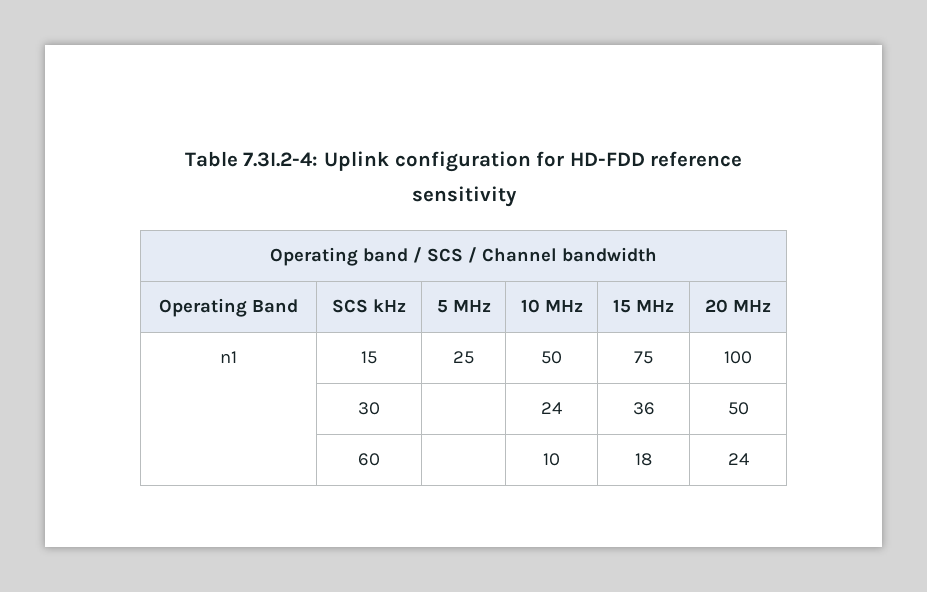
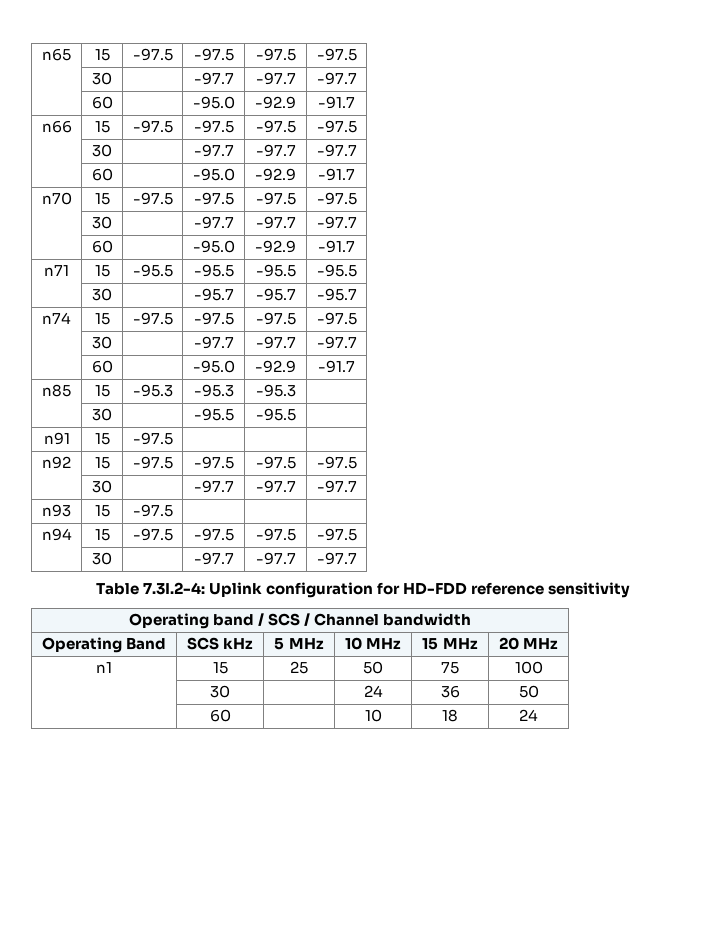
(184, 159) none -> [42,48,71,61] [94,49,110,61] [132,48,173,61] [193,48,234,61] [255,48,296,61] [316,48,357,61] [92,72,112,85] [193,72,234,85] [255,72,296,85] [316,72,357,85] [91,96,113,109] [192,96,235,109] [255,96,296,109] [318,96,355,109] [41,120,72,133] [94,121,110,133] [132,120,173,133] [193,120,234,133] [255,120,296,133] [316,120,357,133] [92,144,112,157] [193,144,234,157] [255,144,296,157] [316,144,357,157] [91,168,113,181] [192,168,235,181] [255,168,296,181] [318,168,355,181] [41,192,72,205] [94,193,110,205] [132,192,173,205] [193,192,234,205] [255,192,296,205] [316,192,357,205] [92,216,112,229] [193,216,234,229] [255,216,296,229] [316,216,357,229] [91,240,113,253] [192,240,235,253] [255,240,296,253] [318,240,355,253] [44,265,69,276] [94,265,110,277] [132,264,173,277] [193,264,234,277] [255,264,296,277] [316,264,357,277] [92,288,112,301] [193,288,234,301] [255,288,296,301] [316,288,357,301] [42,312,71,324] [94,313,110,325] [132,312,173,325] [193,312,234,325] [255,312,296,325] [316,312,357,325] [92,336,112,349] [193,336,234,349] [255,336,296,349] [316,336,357,349] [91,360,113,373] [192,360,235,373] [255,360,296,373] [318,360,355,373] [42,384,71,397] [94,385,110,397] [132,384,173,397] [193,384,234,397] [255,384,296,397] [92,408,112,421] [193,408,234,421] [255,408,296,421] [43,432,70,445] [94,433,110,445] [132,432,173,445] [42,456,71,469] [94,457,110,469] [132,456,173,469] [193,456,234,469] [255,456,296,469] [316,456,357,469] [92,480,112,493] [193,480,234,493] [255,480,296,493] [316,480,357,493] [42,504,71,517] [94,505,110,517] [132,504,173,517] [41,528,72,541] [94,529,110,541] [132,528,173,541] [193,528,234,541] [255,528,296,541] [316,528,357,541] [92,552,112,565] [193,552,234,565] [255,552,296,565] [316,552,357,565] n65 | 15 | -97.5 | -97.5 | -97.5 | -97.5 // | 30 | | -97.7 | -97.7 | -97.7 // | 60 | | -95.0 | -92.9 | -91.7 // n66 | 15 | -97.5 | -97.5 | -97.5 | -97.5 // | 30 | | -97.7 | -97.7 | -97.7 // | 60 | | -95.0 | -92.9 | -91.7 // n70 | 15 | -97.5 | -97.5 | -97.5 | -97.5 // | 30 | | -97.7 | -97.7 | -97.7 // | 60 | | -95.0 | -92.9 | -91.7 // n71 | 15 | -95.5 | -95.5 | -95.5 | -95.5 // | 30 | | -95.7 | -95.7 | -95.7 // n74 | 15 | -97.5 | -97.5 | -97.5 | -97.5 // | 30 | | -97.7 | -97.7 | -97.7 // | 60 | | -95.0 | -92.9 | -91.7 // n85 | 15 | -95.3 | -95.3 | -95.3 | // | 30 | | -95.5 | -95.5 | // n91 | 15 | -97.5 | | | // n92 | 15 | -97.5 | -97.5 | -97.5 | -97.5 // | 30 | | -97.7 | -97.7 | -97.7 // n93 | 15 | -97.5 | | | // n94 | 15 | -97.5 | -97.5 | -97.5 | -97.5 // | 30 | | -97.7 | -97.7 | -97.7 //

